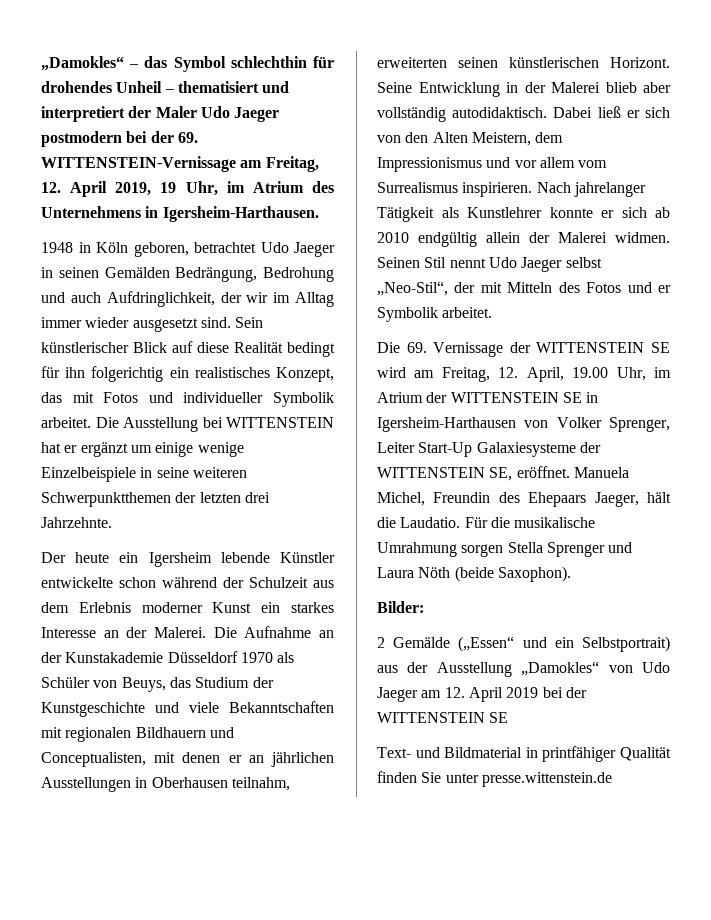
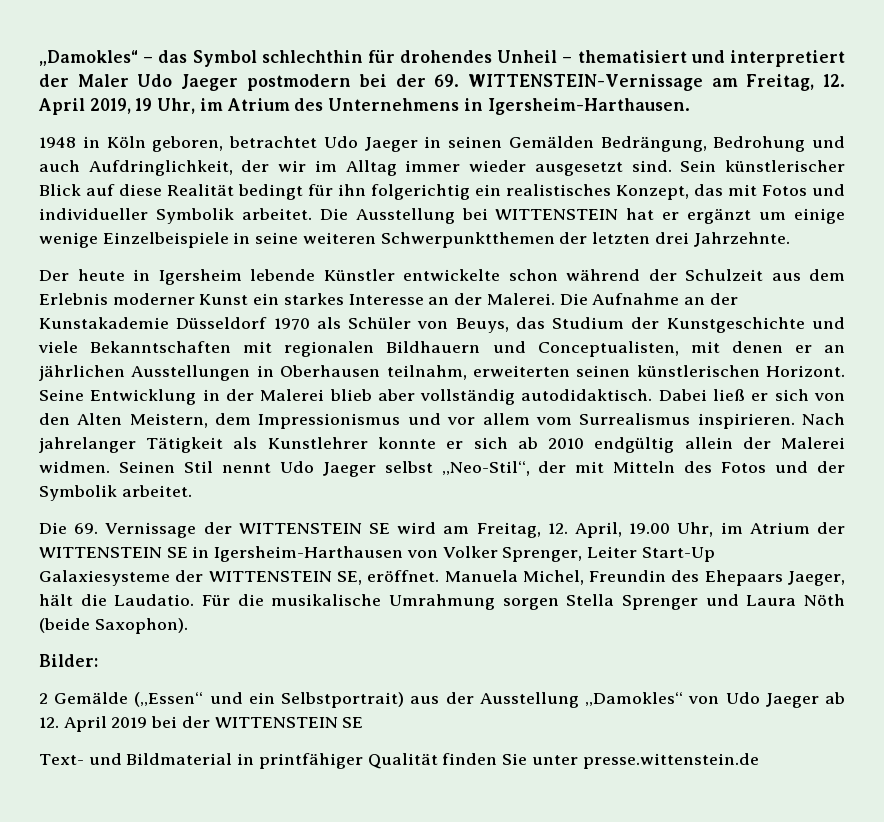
[119,552,139,563] ein -> [133,269,150,281] in
[658,285,671,293] er -> [817,461,846,473] der
[421,690,442,698] am -> [825,692,846,704] ab

